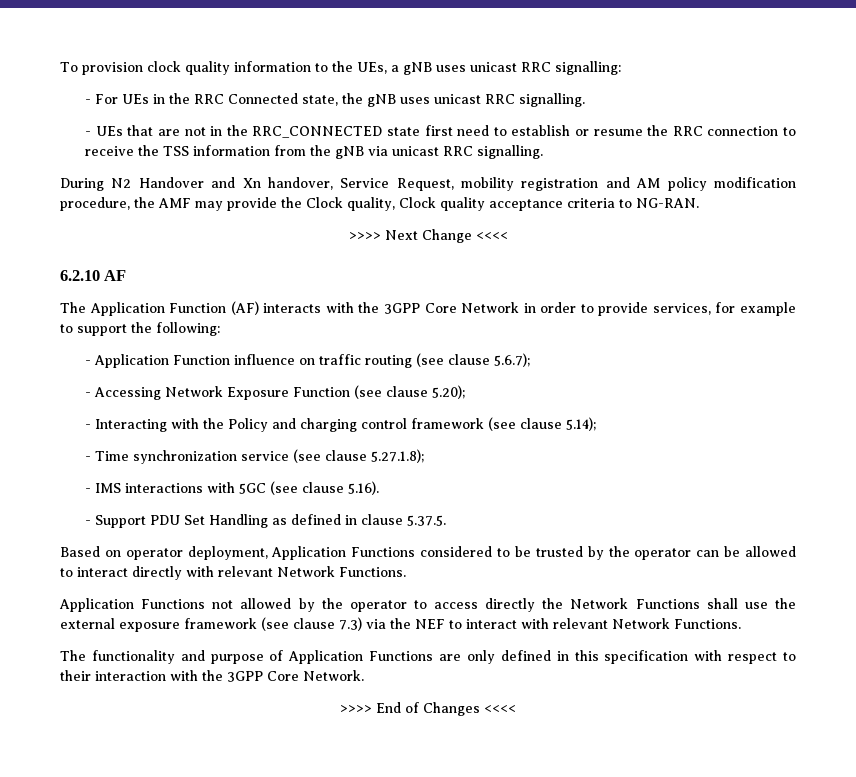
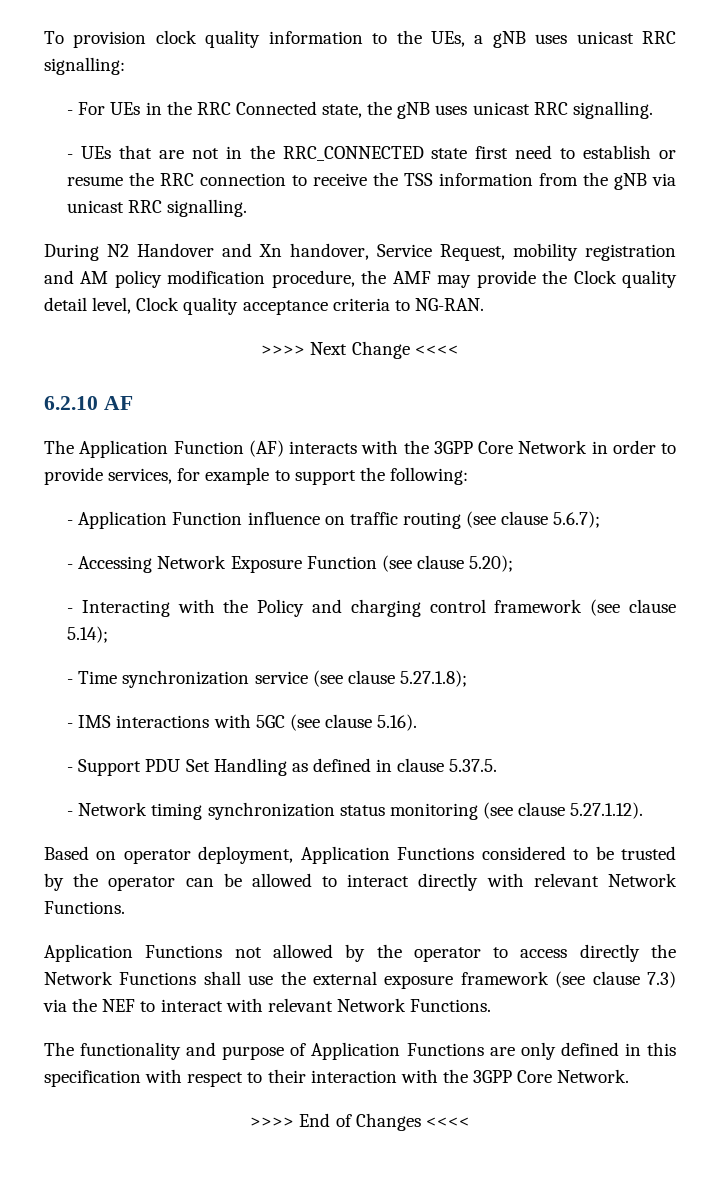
[347,197,395,211] quality, -> [622,270,677,288] [44,297,132,314] quality detail level,
(447, 520) none -> [67,802,644,820] // - Network timing synchronization status monitoring (see clause 5.27.1.12).

